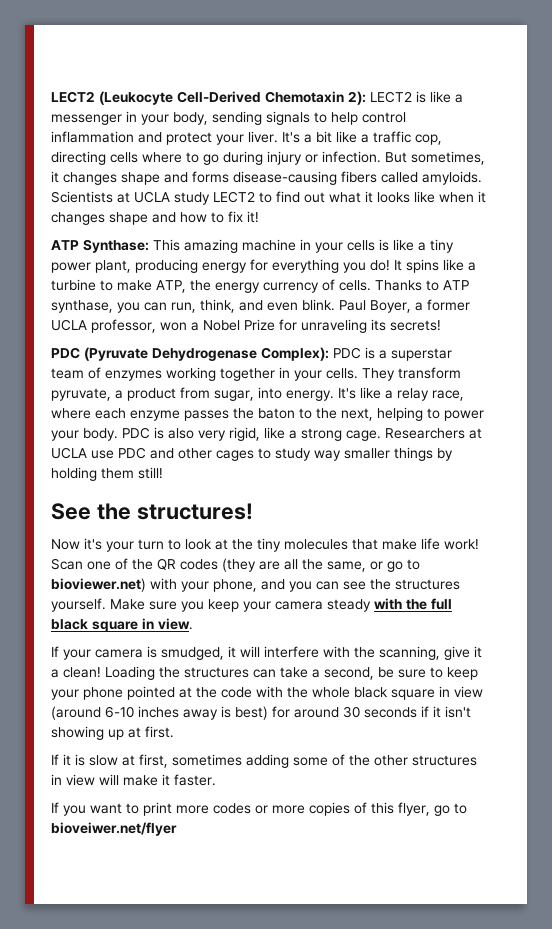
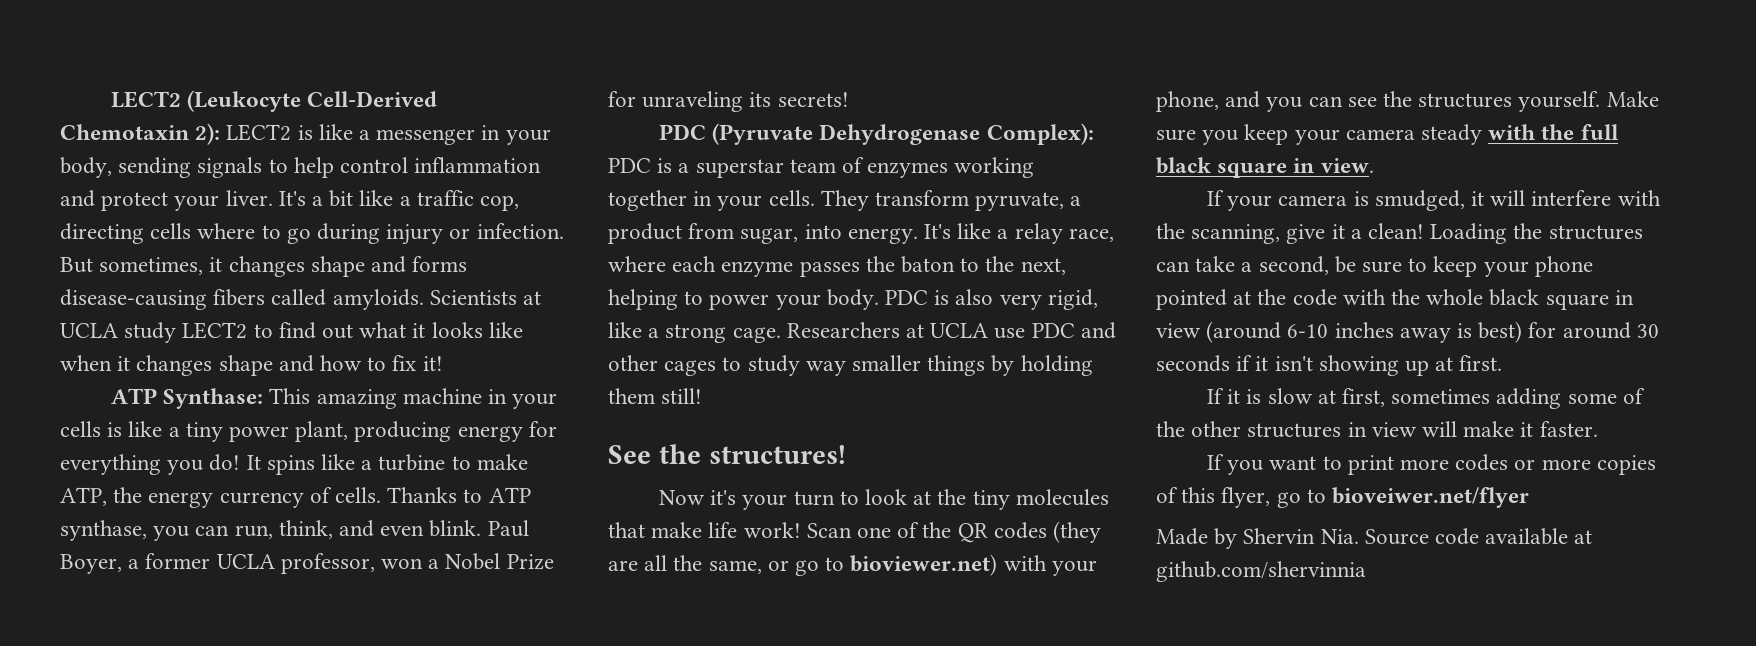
(177, 829) none -> [1156,528,1593,549] [1156,561,1366,582] // Made by Shervin Nia. Source code available at github.com/shervinnia

